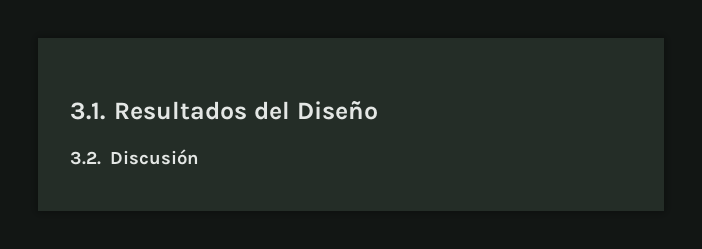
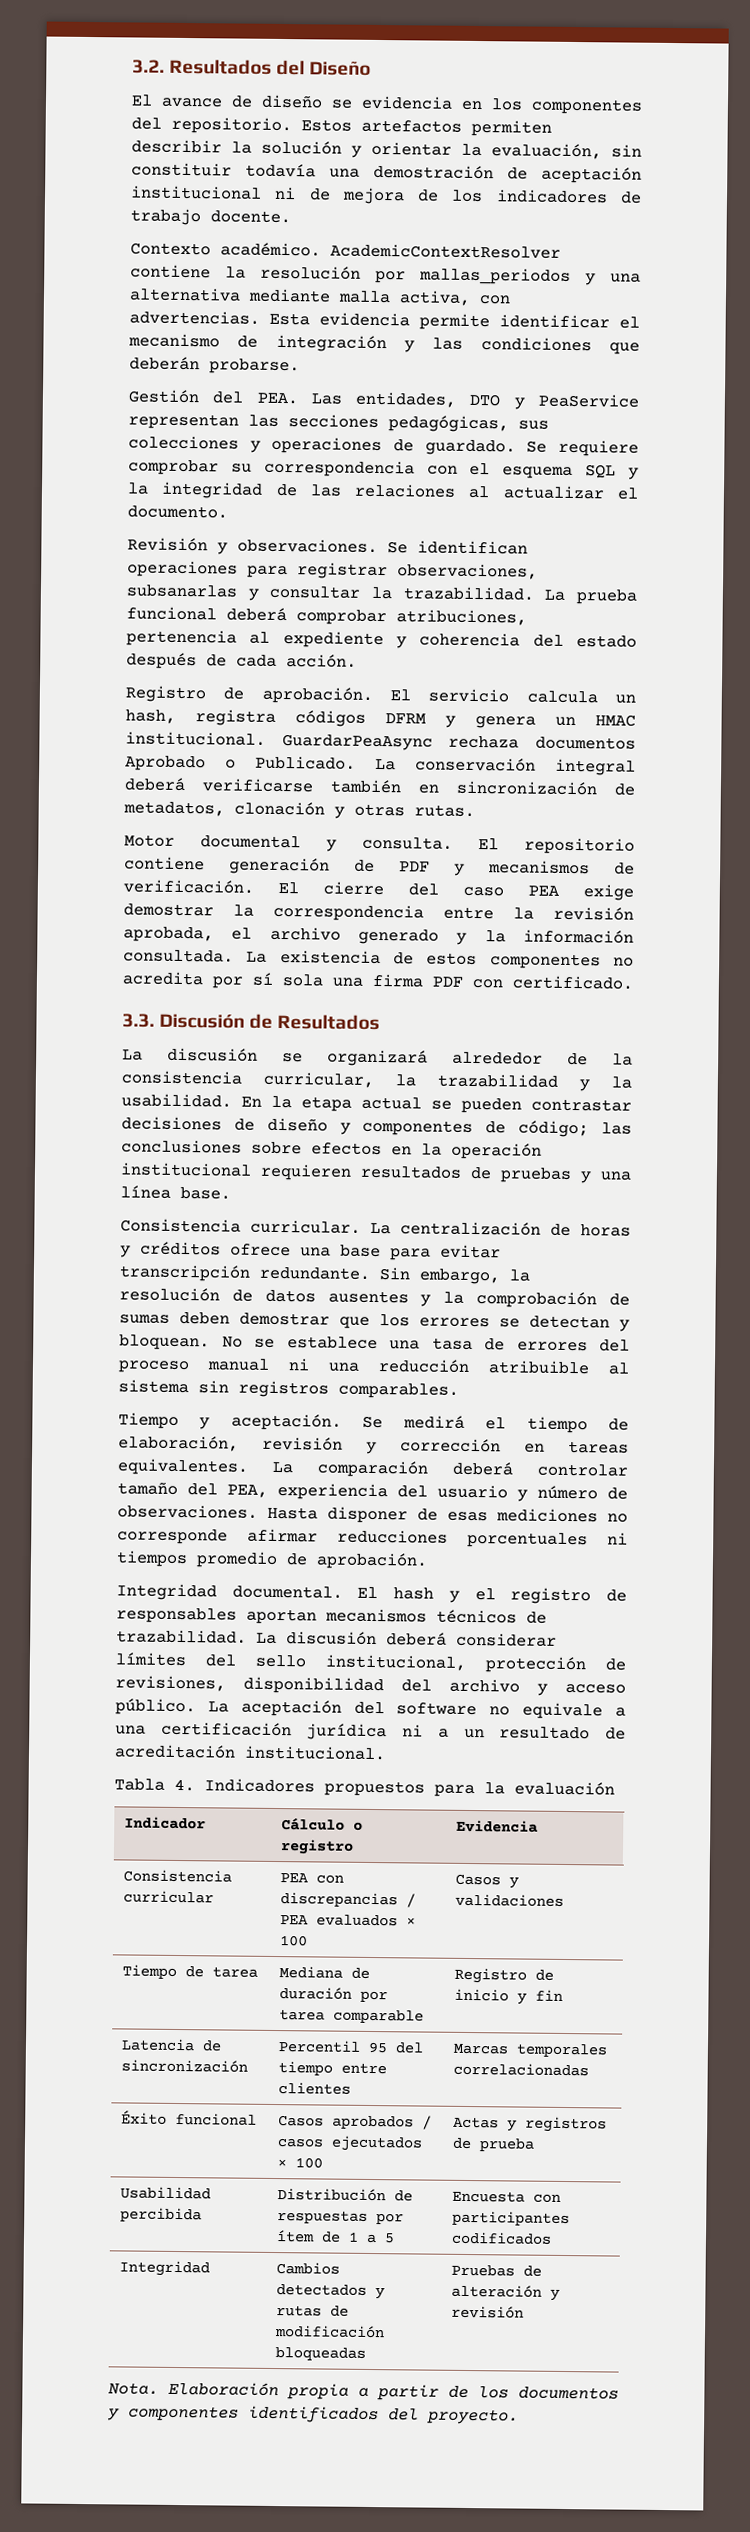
[70,102,105,120] 3.1. -> [132,59,165,74] 3.2.
[70,149,200,165] 3.2. Discusión -> [131,94,643,115] [131,116,552,137] [131,139,642,160] [131,162,642,184] [130,185,642,205] [130,208,291,226] [130,242,561,259] [130,264,641,286] [129,287,511,306] [129,310,640,331] [128,333,640,355] [129,356,300,375] [128,389,639,410] [128,413,549,433] [128,435,639,457] [128,459,639,480] [127,481,639,500] [127,505,228,519] [127,537,528,555] [127,560,538,580] [126,584,637,605] [126,606,527,626] [126,629,637,649] [126,652,357,670] [125,685,636,704] [125,709,636,729] [125,731,636,751] [125,755,636,776] [124,777,635,796] [123,801,475,819] [124,834,635,855] [124,856,635,876] [123,879,634,901] [123,903,634,922] [123,926,634,945] [123,949,634,970] [122,971,633,990] [122,1013,381,1031] [122,1047,633,1067] [121,1070,632,1092] [121,1093,632,1114] [121,1116,632,1138] [121,1139,542,1160] [120,1162,631,1184] [120,1185,231,1200] [120,1218,631,1237] [120,1241,501,1261] [119,1264,530,1285] [119,1287,630,1309] [119,1311,630,1332] [119,1334,630,1352] [118,1358,630,1375] [118,1379,459,1399] [118,1412,629,1434] [118,1435,629,1455] [117,1458,628,1478] [117,1481,628,1502] [117,1504,628,1524] [117,1528,628,1549] [116,1550,428,1570] [116,1583,627,1605] [116,1607,547,1625] [116,1629,557,1647] [115,1652,626,1674] [115,1675,626,1696] [115,1698,626,1720] [115,1721,626,1741] [114,1744,386,1761] [114,1778,615,1798] [123,1816,206,1830] [280,1817,363,1831] [279,1839,354,1855] [455,1819,538,1833] [122,1869,232,1883] [122,1890,214,1904] [279,1873,344,1884] [279,1892,416,1908] [279,1914,416,1927] [278,1935,308,1947] [454,1873,519,1889] [454,1893,564,1907] [121,1964,258,1979] [278,1966,370,1979] [278,1987,388,2003] [278,2009,424,2024] [453,1967,554,1984] [453,1988,563,2005] [120,2038,222,2052] [120,2059,248,2073] [277,2040,424,2054] [277,2061,387,2076] [277,2082,351,2095] [452,2043,607,2058] [452,2062,589,2077] [120,2110,257,2126] [277,2115,432,2130] [276,2135,423,2152] [276,2157,323,2169] [452,2116,607,2133] [451,2137,535,2152] [119,2186,211,2200] [119,2207,202,2223] [276,2188,413,2202] [276,2210,404,2225] [275,2230,395,2244] [451,2190,561,2203] [451,2210,570,2227] [450,2231,552,2245] [118,2260,210,2277] [275,2262,340,2275] [275,2284,385,2300] [275,2305,349,2317] [273,2325,385,2339] [274,2347,366,2361] [450,2264,542,2277] [450,2284,560,2301] [450,2305,524,2319] [108,2381,619,2401] [107,2405,519,2425] El avance de diseño se evidencia en los componentes del repositorio. Estos artefactos permiten describir la solución y orientar la evaluación, sin constituir todavía una demostración de aceptación institucional ni de mejora de los indicadores de trabajo docente. // Contexto académico. AcademicContextResolver contiene la resolución por mallas_periodos y una alternativa mediante malla activa, con advertencias. Esta evidencia permite identificar el mecanismo de integración y las condiciones que deberán probarse. // Gestión del PEA. Las entidades, DTO y PeaService representan las secciones pedagógicas, sus colecciones y operaciones de guardado. Se requiere comprobar su correspondencia con el esquema SQL y la integridad de las relaciones al actualizar el documento. // Revisión y observaciones. Se identifican operaciones para registrar observaciones, subsanarlas y consultar la trazabilidad. La prueba funcional deberá comprobar atribuciones, pertenencia al expediente y coherencia del estado después de cada acción. // Registro de aprobación. El servicio calcula un hash, registra códigos DFRM y genera un HMAC institucional. GuardarPeaAsync rechaza documentos Aprobado o Publicado. La conservación integral deberá verificarse también en sincronización de metadatos, clonación y otras rutas. // Motor documental y consulta. El repositorio contiene generación de PDF y mecanismos de verificación. El cierre del caso PEA exige demostrar la correspondencia entre la revisión aprobada, el archivo generado y la información consultada. La existencia de estos componentes no acredita por sí sola una firma PDF con certificado. // 3.3. Discusión de Resultados // La discusión se organizará alrededor de la consistencia curricular, la trazabilidad y la usabilidad. En la etapa actual se pueden contrastar decisiones de diseño y componentes de código; las conclusiones sobre efectos en la operación institucional requieren resultados de pruebas y una línea base. // Consistencia curricular. La centralización de horas y créditos ofrece una base para evitar transcripción redundante. Sin embargo, la resolución de datos ausentes y la comprobación de sumas deben demostrar que los errores se detectan y bloquean. No se establece una tasa de errores del proceso manual ni una reducción atribuible al sistema sin registros comparables. // Tiempo y aceptación. Se medirá el tiempo de elaboración, revisión y corrección en tareas equivalentes. La comparación deberá controlar tamaño del PEA, experiencia del usuario y número de observaciones. Hasta disponer de esas mediciones no corresponde afirmar reducciones porcentuales ni tiempos promedio de aprobación. // Integridad documental. El hash y el registro de responsables aportan mecanismos técnicos de trazabilidad. La discusión deberá considerar límites del sello institucional, protección de revisiones, disponibilidad del archivo y acceso público. La aceptación del software no equivale a una certificación jurídica ni a un resultado de acreditación institucional. // Tabla 4. Indicadores propuestos para la evaluación // Indicador | Cálculo o registro | Evidencia // Consistencia curricular | PEA con discrepancias / PEA evaluados × 100 | Casos y validaciones // Tiempo de tarea | Mediana de duración por tarea comparable | Registro de inicio y fin // Latencia de sincronización | Percentil 95 del tiempo entre clientes | Marcas temporales correlacionadas // Éxito funcional | Casos aprobados / casos ejecutados × 100 | Actas y registros de prueba // Usabilidad percibida | Distribución de respuestas por ítem de 1 a 5 | Encuesta con participantes codificados // Integridad | Cambios detectados y rutas de modificación bloqueadas | Pruebas de alteración y revisión // Nota. Elaboración propia a partir de los documentos y componentes identificados del proyecto.

